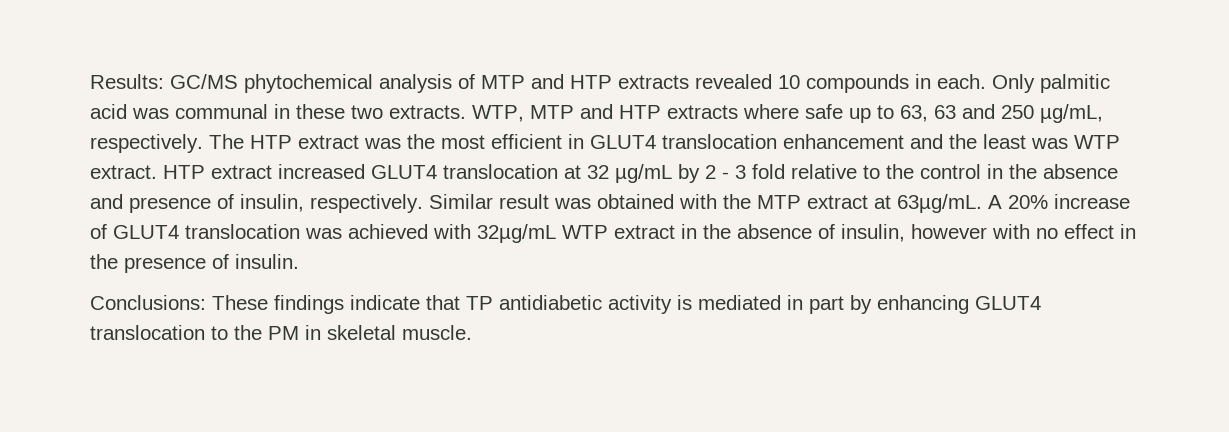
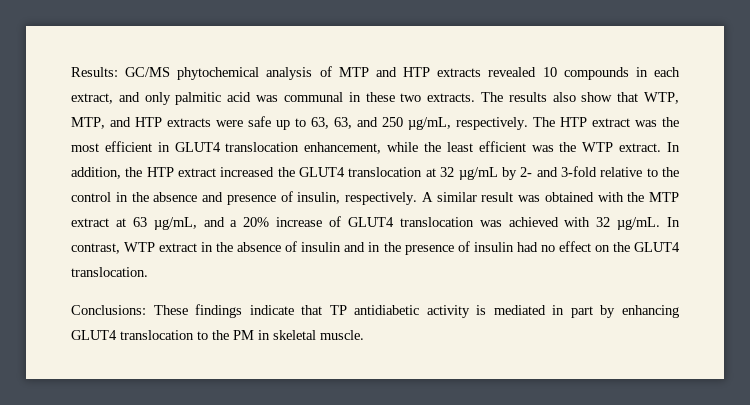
[937,74,1035,93] each. Only -> [654,67,680,77] [71,92,171,105] each extract, and only
[472,104,799,122] WTP, MTP and HTP extracts where -> [480,92,679,104] [71,117,243,129] The results also show that WTP, MTP, and HTP extracts were
[934,105,956,119] 63 -> [334,117,352,129] 63,
[783,134,1120,149] [90,165,157,179] enhancement and the least was WTP extract. -> [304,141,680,154] [71,167,143,179] enhancement, while the least efficient was the WTP extract. In addition, the
(365, 171) none -> [277,167,295,177] the
[705,164,785,179] 2 - 3 fold -> [520,166,597,177] 2- and 3-fold
[429,194,493,209] Similar -> [421,192,477,202] A similar
[897,194,1002,213] 63µg/mL. A -> [132,217,238,230] 63 µg/mL, and a
[477,224,556,243] 32µg/mL -> [596,217,680,230] [71,243,120,254] 32 µg/mL. In contrast,
[841,224,1136,242] [90,254,299,273] insulin, however with no effect in the presence of insulin. -> [301,241,680,255] [71,267,148,277] insulin and in the presence of insulin had no effect on the GLUT4 translocation.

